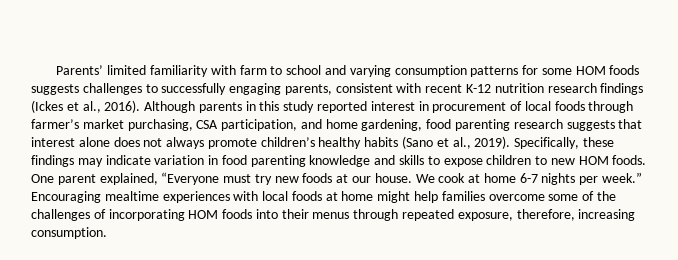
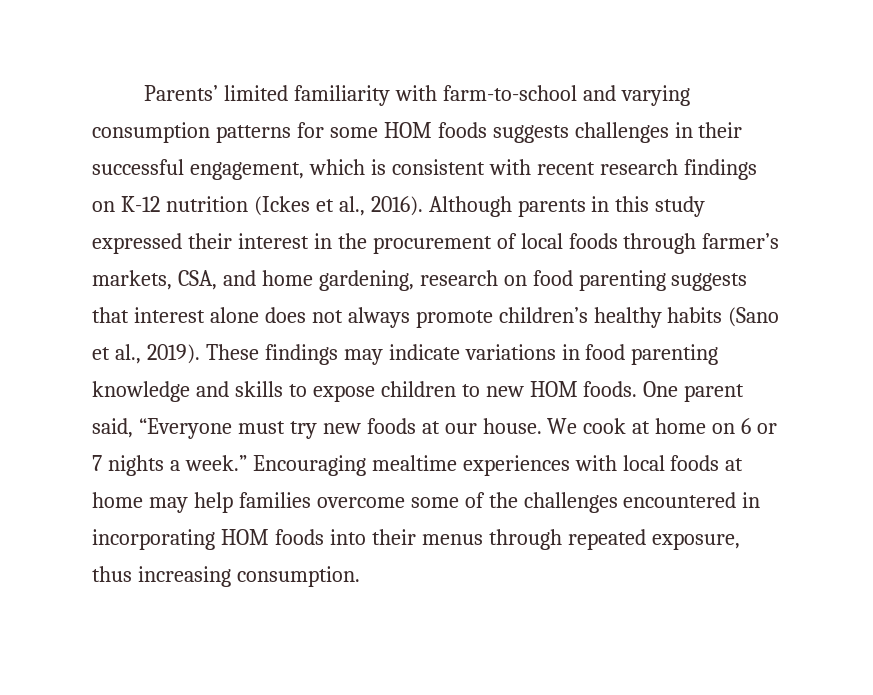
[239,65,322,75] farm to school -> [442,85,577,101] farm-to-school
[145,83,644,95] to successfully engaging parents, consistent with recent K-12 nutrition research findings -> [674,122,743,138] [92,159,757,180] [92,196,248,212] in their successful engagement, which is consistent with recent research findings on K-12 nutrition
[317,101,368,113] reported -> [92,233,232,254] expressed their
(429, 106) none -> [337,233,367,249] the
[82,119,298,131] market purchasing, CSA participation, -> [92,270,217,290] markets, CSA,
[426,119,563,131] food parenting research -> [419,270,666,291] research on food parenting
[514,137,614,149] Specifically, these -> [205,344,259,360] These
[154,155,205,165] variation -> [464,344,556,360] variations
[99,173,158,185] explained, -> [92,418,133,438] said,
[519,173,599,185] 6-7 nights per -> [712,418,778,434] [92,455,180,476] on 6 or 7 nights a
[377,191,411,203] might -> [148,497,188,513] may
[93,209,106,219] of -> [623,492,761,508] encountered in
[516,209,575,221] therefore, -> [92,566,132,582] thus

